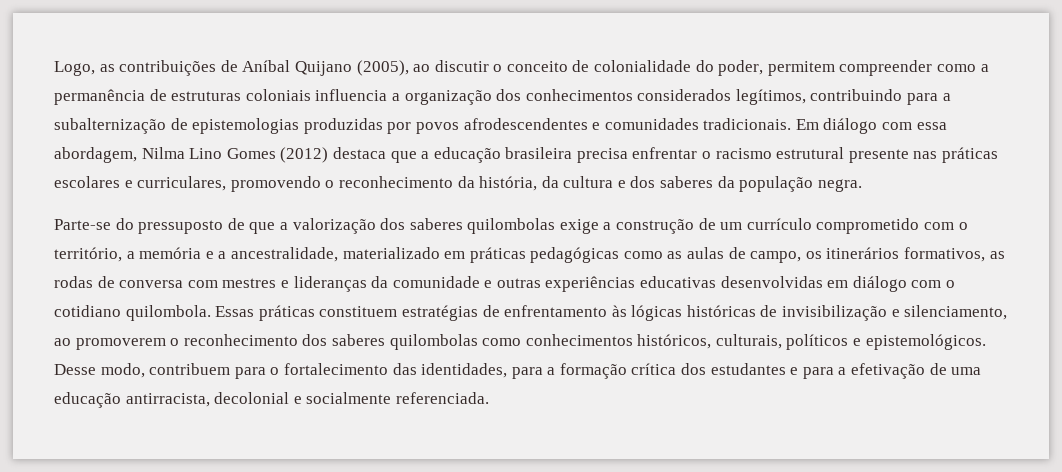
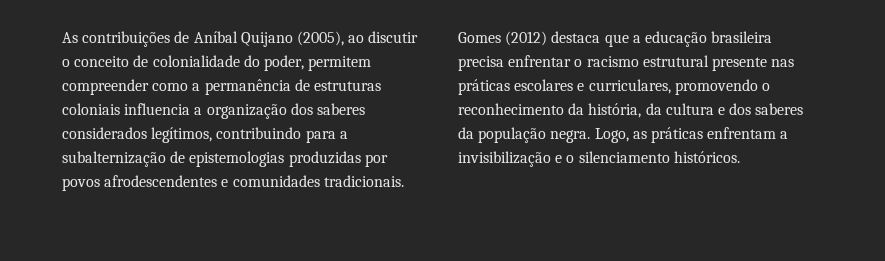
[54,61,115,76] Logo, as -> [62,32,78,43] As
[525,89,633,101] conhecimentos -> [316,103,365,115] saberes
[795,118,947,134] [54,147,223,163] Em diálogo com essa abordagem, Nilma Lino -> (404, 181) none
[54,218,968,234] [54,247,1005,263] [54,276,956,292] [54,305,1008,321] [54,334,986,350] [54,363,982,379] [54,392,489,408] // Parte-se do pressuposto de que a valorização dos saberes quilombolas exige a construção de um currículo comprometido com o território, a memória e a ancestralidade, materializado em práticas pedagógicas como as aulas de campo, os itinerários formativos, as rodas de conversa com mestres e lideranças da comunidade e outras experiências educativas desenvolvidas em diálogo com o cotidiano quilombola. Essas práticas constituem estratégias de enfrentamento às lógicas históricas de invisibilização e silenciamento, ao promoverem o reconhecimento dos saberes quilombolas como conhecimentos históricos, culturais, políticos e epistemológicos. Desse modo, contribuem para o fortalecimento das identidades, para a formação crítica dos estudantes e para a efetivação de uma educação antirracista, decolonial e socialmente referenciada. -> [594,127,789,143] [458,151,740,167] Logo, as práticas enfrentam a invisibilização e o silenciamento históricos.

